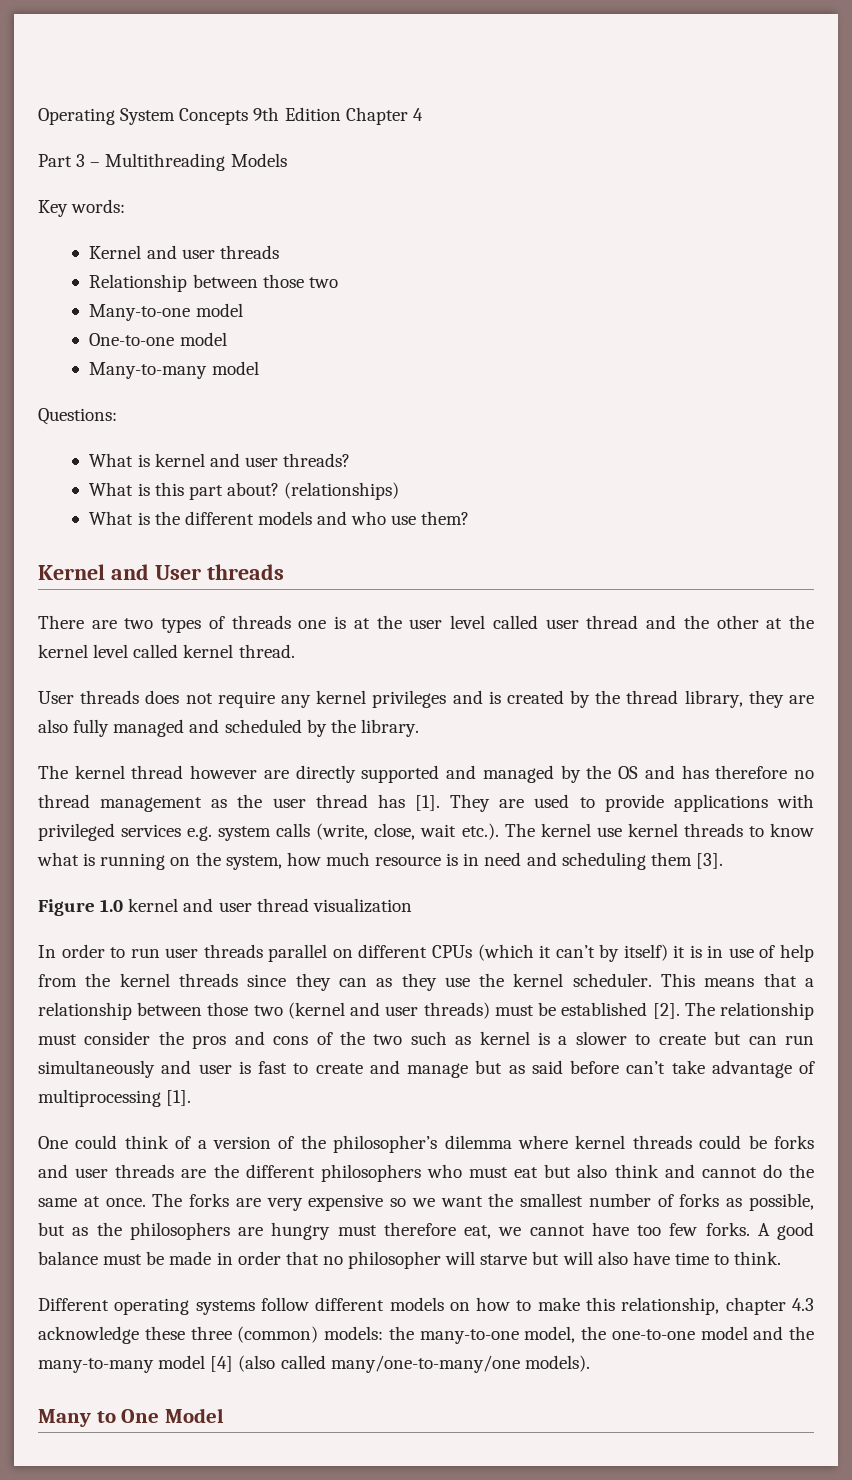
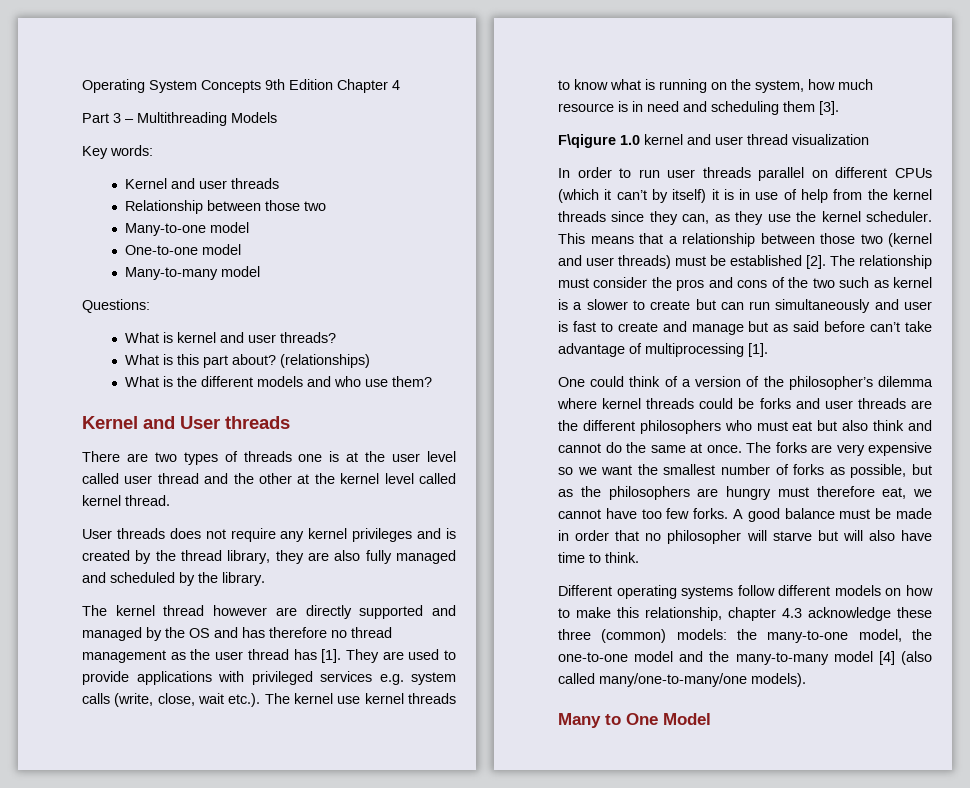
[38,899,95,916] Figure -> [558,134,616,148] F\qigure
[338,978,367,987] can -> [682,214,710,224] can,

